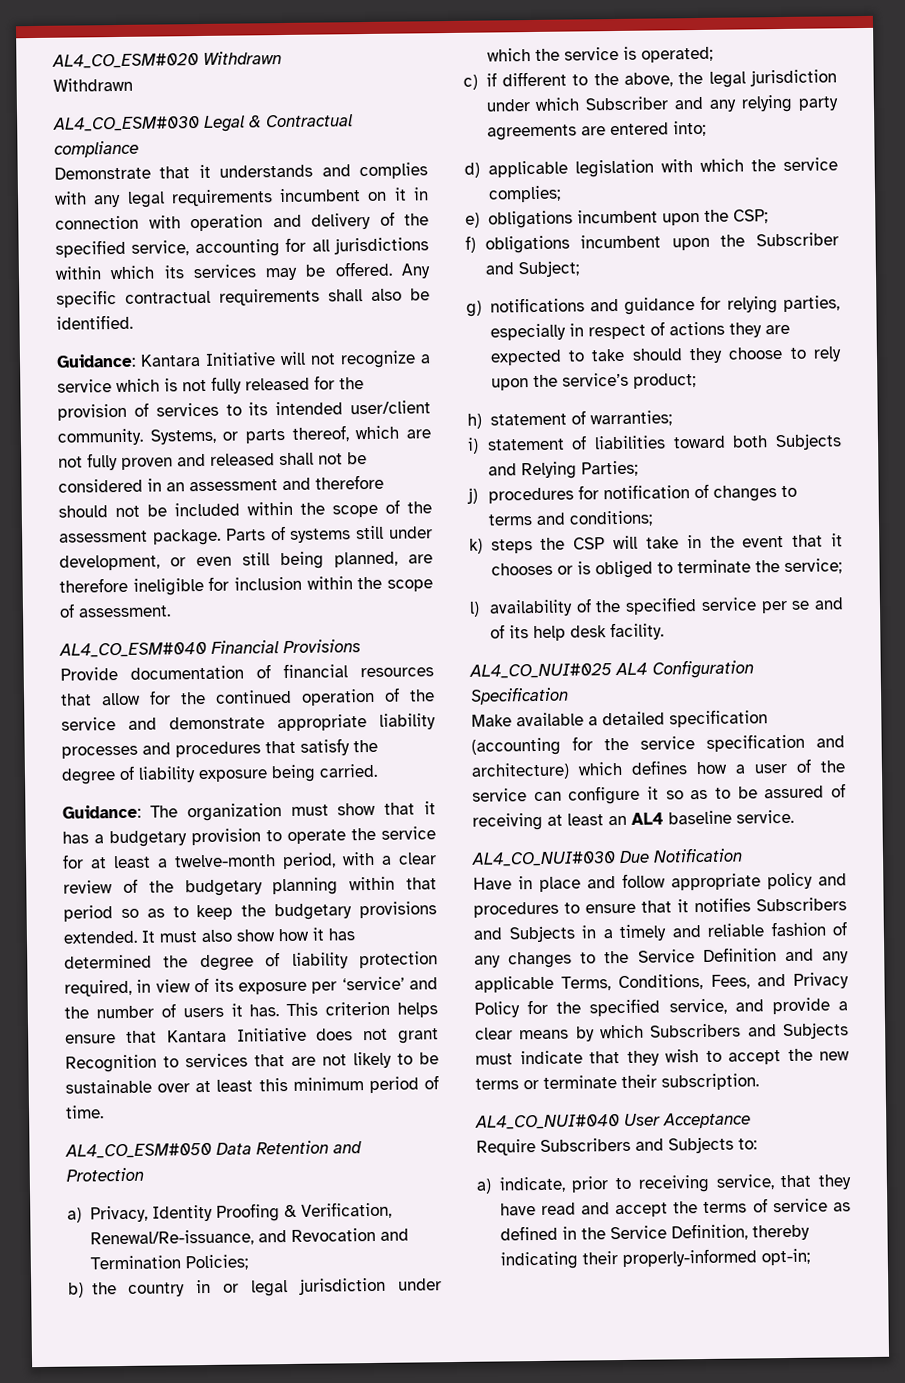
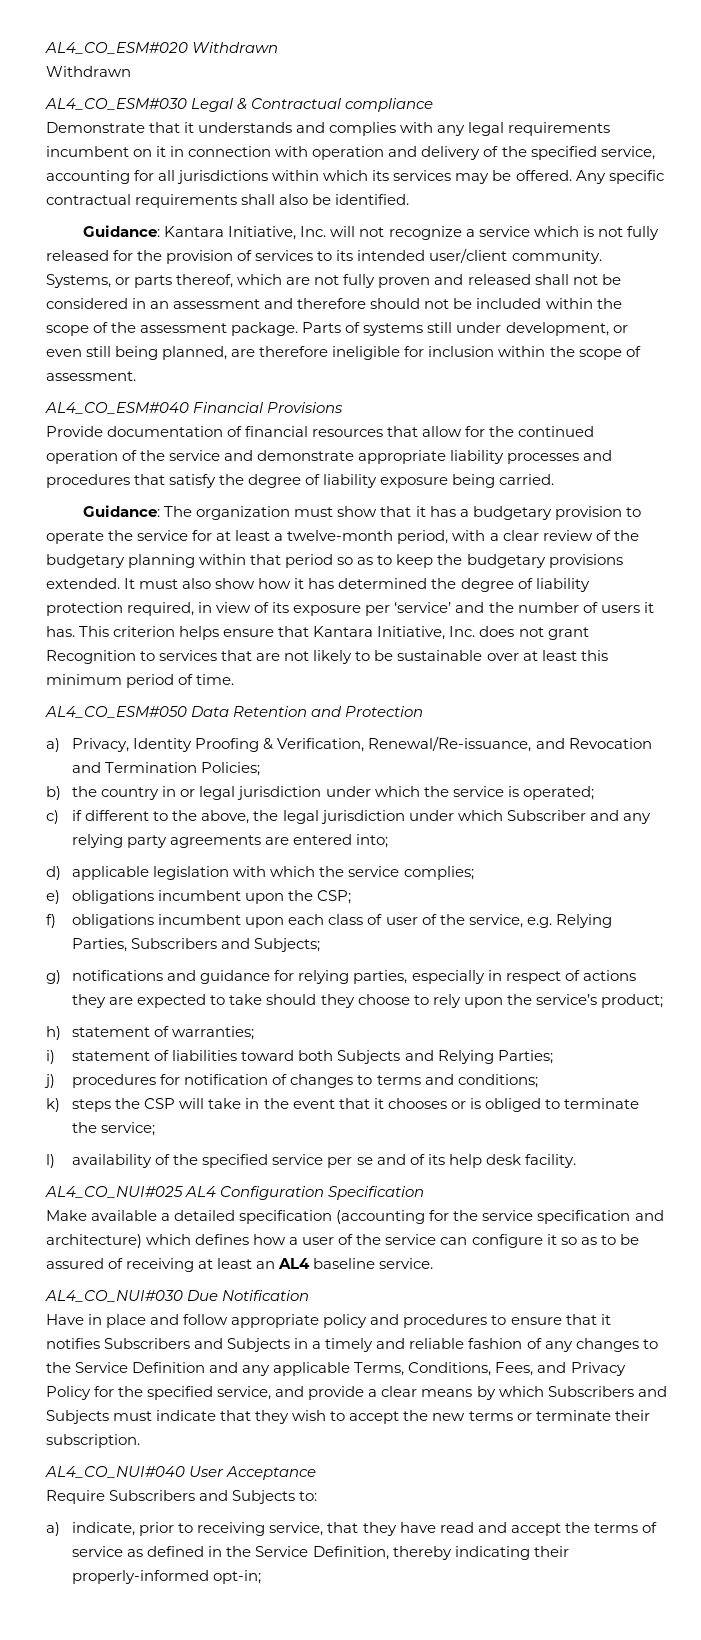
[205,352,276,366] Initiative -> [228,226,327,240] Initiative, Inc.
[236,1027,307,1042] Initiative -> [377,626,476,640] Initiative, Inc.
[720,232,839,247] [484,260,580,278] the Subscriber and Subject; -> [288,914,612,928] [72,938,321,952] each class of user of the service, e.g. Relying Parties, Subscribers and Subjects;

